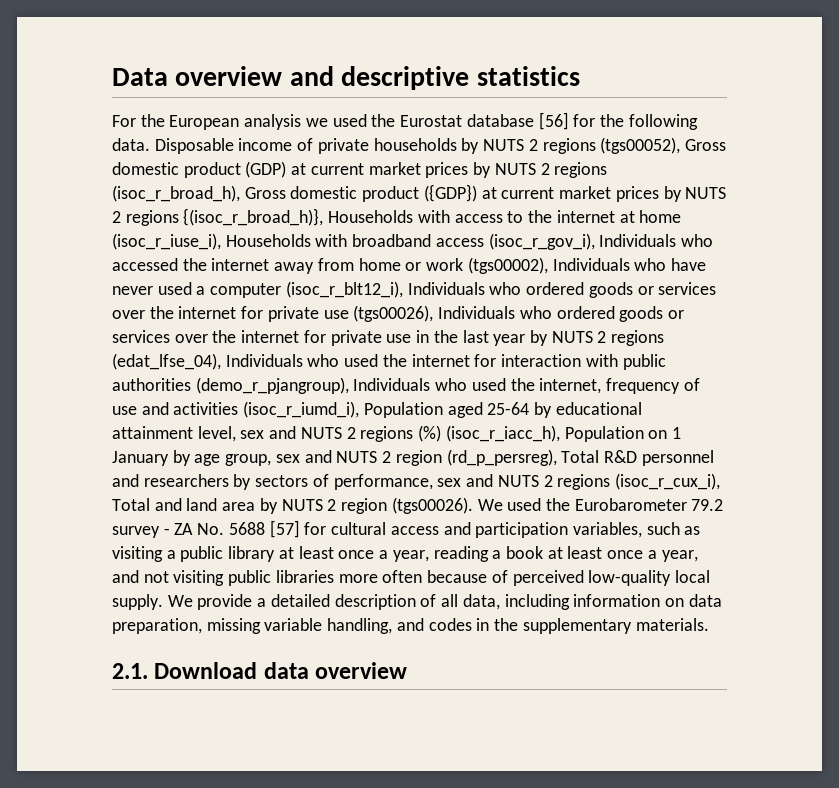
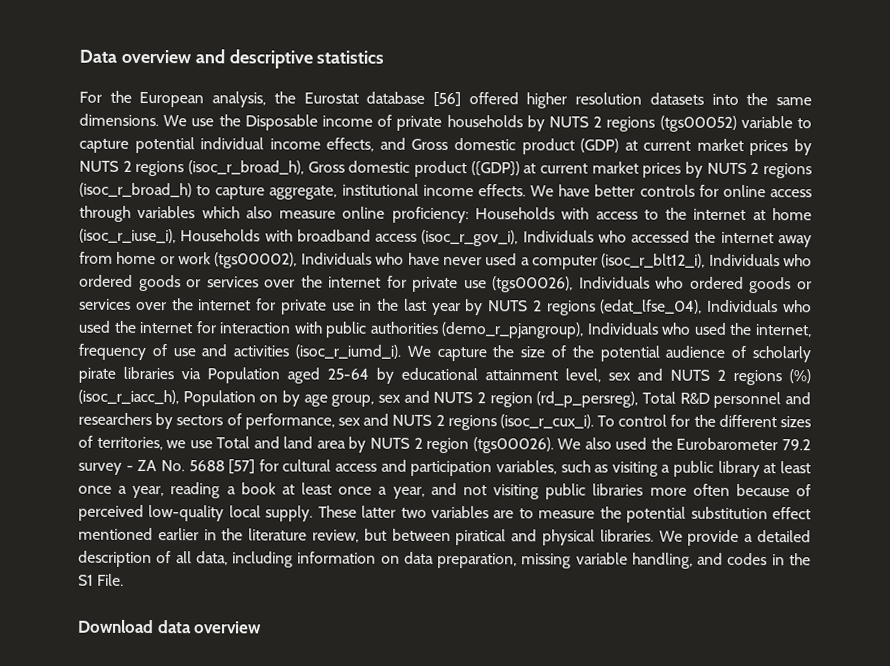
[244,114,367,130] analysis we used -> [212,91,267,108] analysis,
[573,114,698,130] [112,138,150,151] for the following data. -> [468,92,812,109] [79,113,241,127] offered higher resolution datasets into the same dimensions. We use the
[600,137,681,154] (tgs00052), -> [659,115,813,132] [79,136,406,154] (tgs00052) variable to capture potential individual income effects, and
[183,208,324,226] {(isoc_r_broad_h)}, -> [79,182,812,200] [79,205,469,224] (isoc_r_broad_h) to capture aggregate, institutional income effects. We have better controls for online access through variables which also measure online proficiency:
[243,401,360,418] (isoc_r_iumd_i), -> [294,344,811,363] [78,366,201,383] (isoc_r_iumd_i). We capture the size of the potential audience of scholarly pirate libraries via
[671,427,681,439] [112,451,169,466] 1 January -> (279, 398) none
[614,473,720,490] (isoc_r_cux_i), -> [499,414,811,429] [78,435,213,451] (isoc_r_cux_i). To control for the different sizes of territories, we use
(503, 505) none -> [584,437,612,450] also
(163, 602) none -> [317,505,812,523] [78,527,654,546] These latter two variables are to measure the potential substitution effect mentioned earlier in the literature review, but between piratical and physical libraries.
[522,618,709,634] [112,663,148,679] supplementary materials. // 2.1. -> [78,573,125,586] S1 File. //

